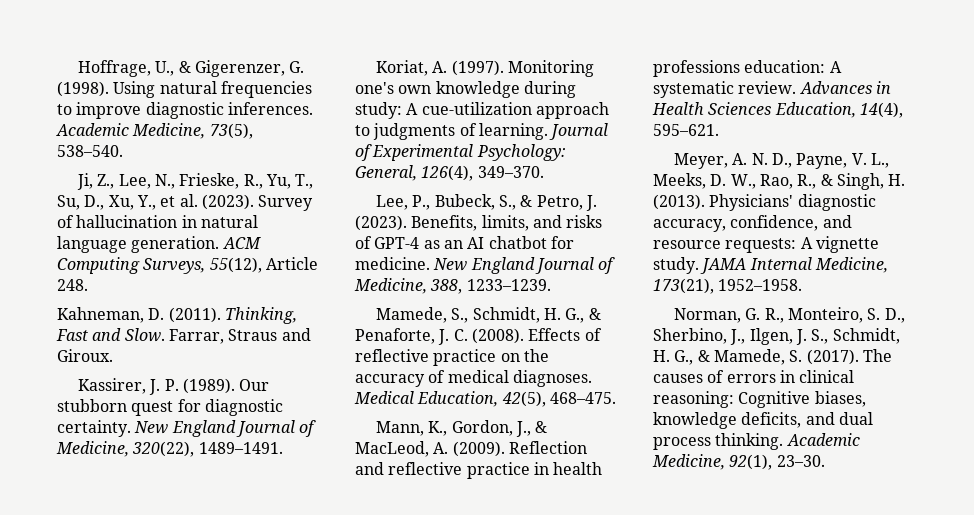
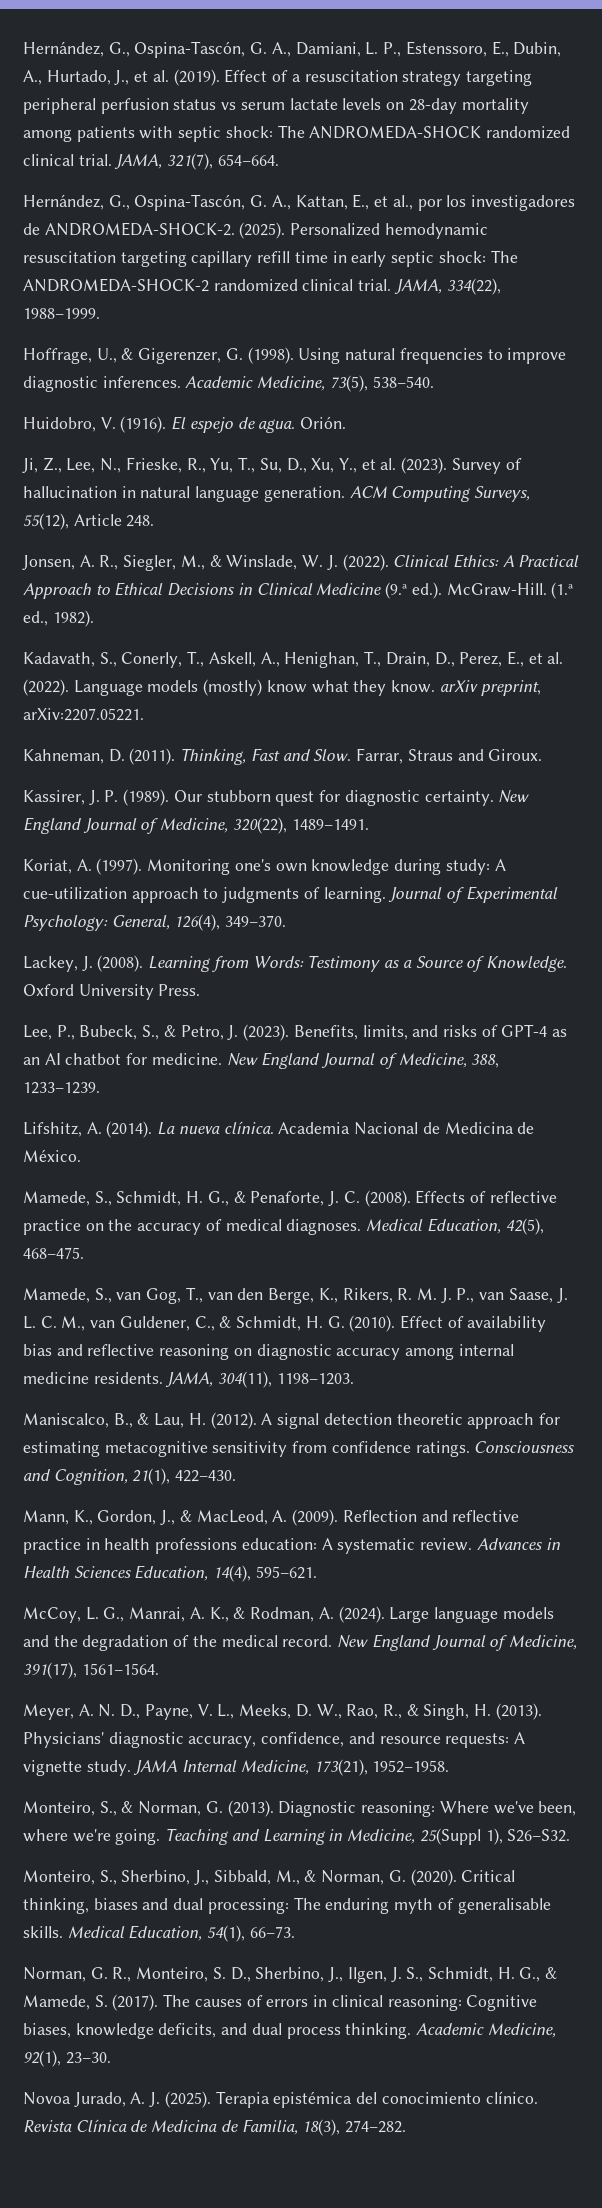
(77, 68) none -> [23,41,562,58] [23,69,532,86] [23,98,529,114] [23,125,571,142] [23,153,279,170] [23,194,575,211] [23,222,488,239] [23,250,518,267] [23,278,501,295] [23,308,100,319] Hernández, G., Ospina-Tascón, G. A., Damiani, L. P., Estenssoro, E., Dubin, A., Hurtado, J., et al. (2019). Effect of a resuscitation strategy targeting peripheral perfusion status vs serum lactate levels on 28-day mortality among patients with septic shock: The ANDROMEDA-SHOCK randomized clinical trial. JAMA, 321(7), 654–664. // Hernández, G., Ospina-Tascón, G. A., Kattan, E., et al., por los investigadores de ANDROMEDA-SHOCK-2. (2025). Personalized hemodynamic resuscitation targeting capillary refill time in early septic shock: The ANDROMEDA-SHOCK-2 randomized clinical trial. JAMA, 334(22), 1988–1999. //
(123, 151) none -> [23,416,347,433] // Huidobro, V. (1916). El espejo de agua. Orión.
(88, 285) none -> [22,554,580,571] [23,582,574,599] [23,610,94,627] [23,651,564,668] [23,679,541,696] [23,708,144,721] // Jonsen, A. R., Siegler, M., & Winslade, W. J. (2022). Clinical Ethics: A Practical Approach to Ethical Decisions in Clinical Medicine (9.ª ed.). McGraw-Hill. (1.ª ed., 1982). // Kadavath, S., Conerly, T., Askell, A., Henighan, T., Drain, D., Perez, E., et al. (2022). Language models (mostly) know what they know. arXiv preprint, arXiv:2207.05221.
(544, 172) none -> [23,955,567,972] [23,984,201,1000] // Lackey, J. (2008). Learning from Words: Testimony as a Source of Knowledge. Oxford University Press.
(551, 285) none -> [23,1121,535,1138] [23,1149,81,1162] // Lifshitz, A. (2014). La nueva clínica. Academia Nacional de Medicina de México.
(616, 398) none -> [23,1287,568,1304] [23,1315,547,1332] [23,1344,514,1360] [23,1371,354,1388] [23,1412,560,1429] [23,1441,575,1457] [23,1468,237,1485] // Mamede, S., van Gog, T., van den Berge, K., Rikers, R. M. J. P., van Saase, J. L. C. M., van Guldener, C., & Schmidt, H. G. (2010). Effect of availability bias and reflective reasoning on diagnostic accuracy among internal medicine residents. JAMA, 304(11), 1198–1203. // Maniscalco, B., & Lau, H. (2012). A signal detection theoretic approach for estimating metacognitive sensitivity from confidence ratings. Consciousness and Cognition, 21(1), 422–430.
(719, 130) none -> [23,1606,554,1623] [23,1634,577,1651] [23,1662,159,1679] // McCoy, L. G., Manrai, A. K., & Rodman, A. (2024). Large language models and the degradation of the medical record. New England Journal of Medicine, 391(17), 1561–1564.
(803, 285) none -> [23,1800,577,1817] [23,1828,571,1845] [23,1869,516,1886] [23,1897,551,1914] [23,1925,295,1942] // Monteiro, S., & Norman, G. (2013). Diagnostic reasoning: Where we've been, where we're going. Teaching and Learning in Medicine, 25(Suppl 1), S26–S32. // Monteiro, S., Sherbino, J., Sibbald, M., & Norman, G. (2020). Critical thinking, biases and dual processing: The enduring myth of generalisable skills. Medical Education, 54(1), 66–73.
(825, 461) none -> [23,2091,538,2108] [23,2119,407,2136] // Novoa Jurado, A. J. (2025). Terapia epistémica del conocimiento clínico. Revista Clínica de Medicina de Familia, 18(3), 274–282.

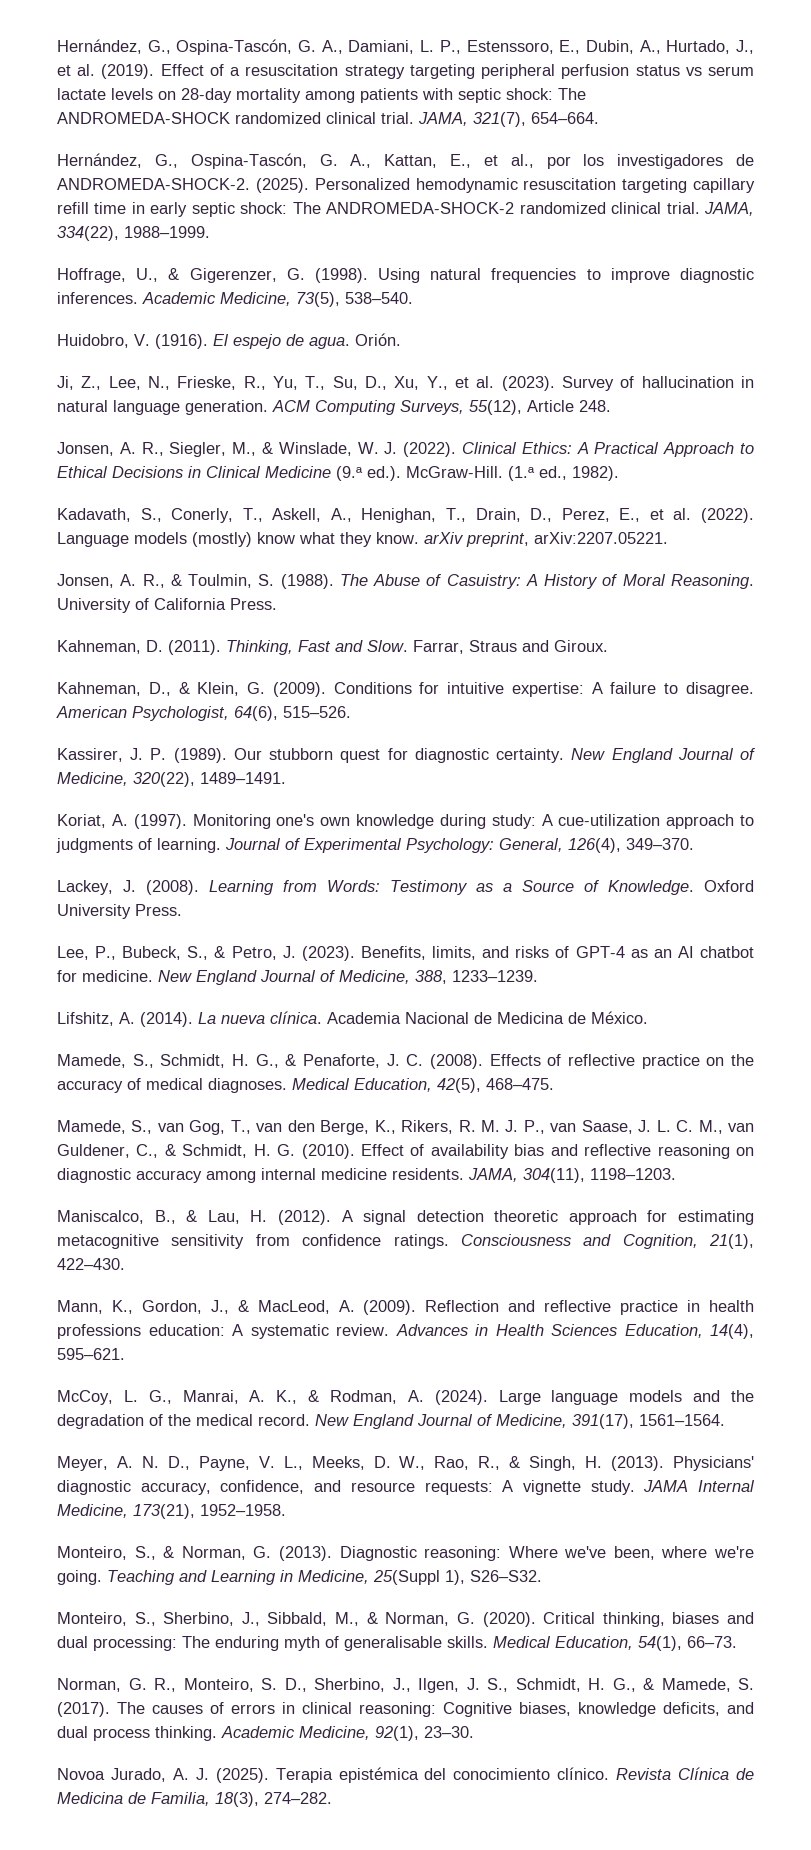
(144, 714) none -> [57,574,754,589] [57,598,277,613] // Jonsen, A. R., & Toulmin, S. (1988). The Abuse of Casuistry: A History of Moral Reasoning. University of California Press.
(543, 755) none -> [57,682,754,697] [56,706,351,721] // Kahneman, D., & Klein, G. (2009). Conditions for intuitive expertise: A failure to disagree. American Psychologist, 64(6), 515–526.

